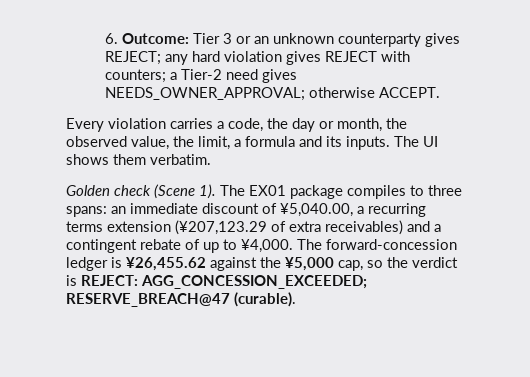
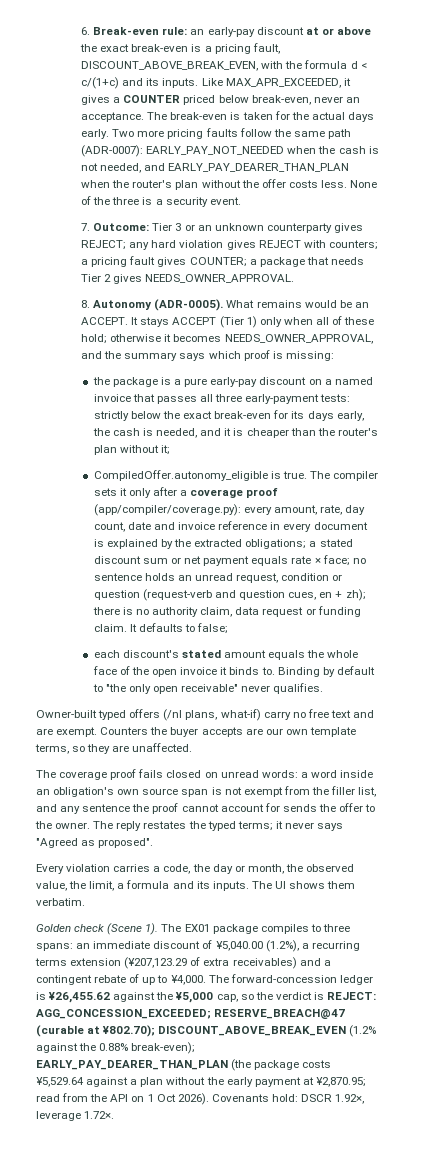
(118, 38) none -> [93,27,372,37] [80,43,280,54] [81,60,367,71] [81,77,351,89] [81,95,360,105] [81,111,375,122] [81,128,352,139] [81,145,379,157] [81,163,350,173] [81,179,378,190] [81,196,241,207] [81,223,91,231] Break-even rule: an early-pay discount at or above the exact break-even is a pricing fault, DISCOUNT_ABOVE_BREAK_EVEN, with the formula d < c/(1+c) and its inputs. Like MAX_APR_EXCEEDED, it gives a COUNTER priced below break-even, never an acceptance. The break-even is taken for the actual days early. Two more pricing faults follow the same path (ADR-0007): EARLY_PAY_NOT_NEEDED when the cash is not needed, and EARLY_PAY_DEARER_THAN_PLAN when the router's plan without the offer costs less. None of the three is a security event. // 7.
[180,69,297,83] [104,87,440,101] Tier-2 need gives NEEDS_OWNER_APPROVAL; otherwise ACCEPT. -> [91,256,365,267] [81,274,295,284] [81,299,369,311] [81,316,375,328] [81,334,373,344] [81,350,334,361] [92,377,373,387] [93,394,351,404] [93,410,364,421] [92,428,378,438] [93,445,171,455] [93,470,379,481] [93,487,279,498] [93,504,366,516] [93,521,368,532] [93,539,353,549] [93,555,366,566] [93,573,343,583] [93,589,366,601] [92,606,361,617] [93,623,229,634] [93,650,359,660] [92,666,375,677] [92,683,324,694] [36,709,375,721] [36,727,356,737] [35,743,193,754] [36,769,374,780] [36,786,377,797] [36,803,376,814] [35,821,344,831] [36,838,154,848] pricing fault gives COUNTER; a package that needs Tier 2 gives NEEDS_OWNER_APPROVAL. // 8. Autonomy (ADR-0005). What remains would be an ACCEPT. It stays ACCEPT (Tier 1) only when all of these hold; otherwise it becomes NEEDS_OWNER_APPROVAL, and the summary says which proof is missing: // the package is a pure early-pay discount on a named invoice that passes all three early-payment tests: strictly below the exact break-even for its days early, the cash is needed, and it is cheaper than the router's plan without it; // CompiledOffer.autonomy_eligible is true. The compiler sets it only after a coverage proof (app/compiler/coverage.py): every amount, rate, day count, date and invoice reference in every document is explained by the extracted obligations; a stated discount sum or net payment equals rate × face; no sentence holds an unread request, condition or question (request-verb and question cues, en + zh); there is no authority claim, data request or funding claim. It defaults to false; // each discount's stated amount equals the whole face of the open invoice it binds to. Binding by default to "the only open receivable" never qualifies. // Owner-built typed offers (/nl plans, what-if) carry no free text and are exempt. Counters the buyer accepts are our own template terms, so they are unaffected. // The coverage proof fails closed on unread words: a word inside an obligation's own source span is not exempt from the filler list, and any sentence the proof cannot account for sends the offer to the owner. The reply restates the typed terms; it never says "Agreed as proposed".
[280,203,353,217] ¥5,040.00, -> [215,940,299,952] ¥5,040.00 (1.2%),
[234,292,296,307] (curable). -> [36,1025,377,1037] [36,1042,196,1054] [36,1059,332,1071] [36,1077,366,1087] [36,1093,365,1105] [36,1111,115,1121] (curable at ¥802.70); DISCOUNT_ABOVE_BREAK_EVEN (1.2% against the 0.88% break-even); EARLY_PAY_DEARER_THAN_PLAN (the package costs ¥5,529.64 against a plan without the early payment at ¥2,870.95; read from the API on 1 Oct 2026). Covenants hold: DSCR 1.92×, leverage 1.72×.

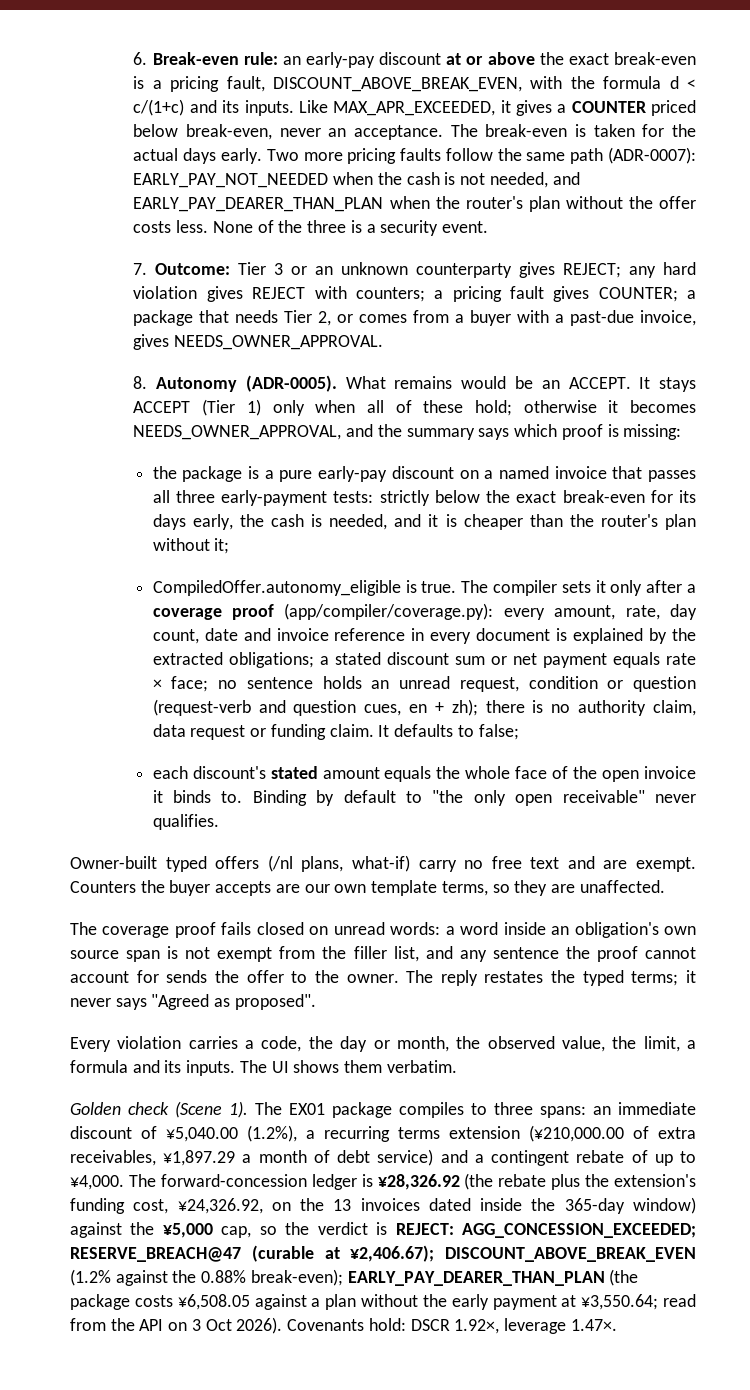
[104,274,112,282] 2 -> [318,310,697,326] 2, or comes from a buyer with a past-due invoice,
[124,957,188,969] (¥207,123.29 -> [529,1125,624,1142] (¥210,000.00
[232,957,297,969] receivables) -> [70,1149,434,1166] receivables, ¥1,897.29 a month of debt service)
[48,992,111,1003] ¥26,455.62 -> [377,1173,696,1190] [70,1197,696,1214] ¥28,326.92 (the rebate plus the extension's funding cost, ¥24,326.92, on the 13 invoices dated inside the 365-day window)
[102,1025,156,1037] ¥802.70); -> [350,1245,435,1262] ¥2,406.67);
[36,1077,84,1087] ¥5,529.64 -> [177,1294,250,1310] ¥6,508.05
[315,1077,366,1087] ¥2,870.95; -> [581,1294,659,1310] ¥3,550.64;
[147,1094,154,1102] 1 -> [191,1319,201,1331] 3
[84,1111,115,1119] 1.72×. -> [570,1319,617,1331] 1.47×.

